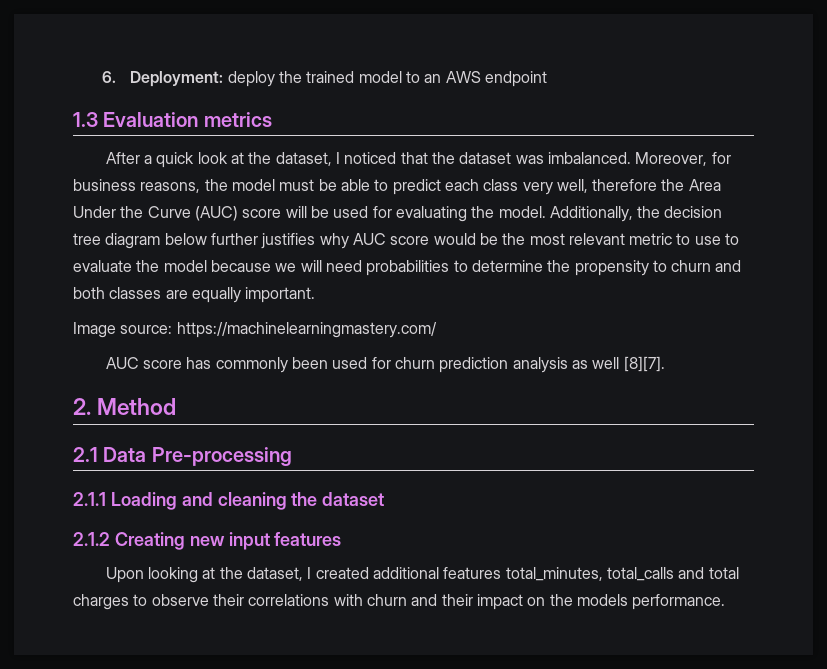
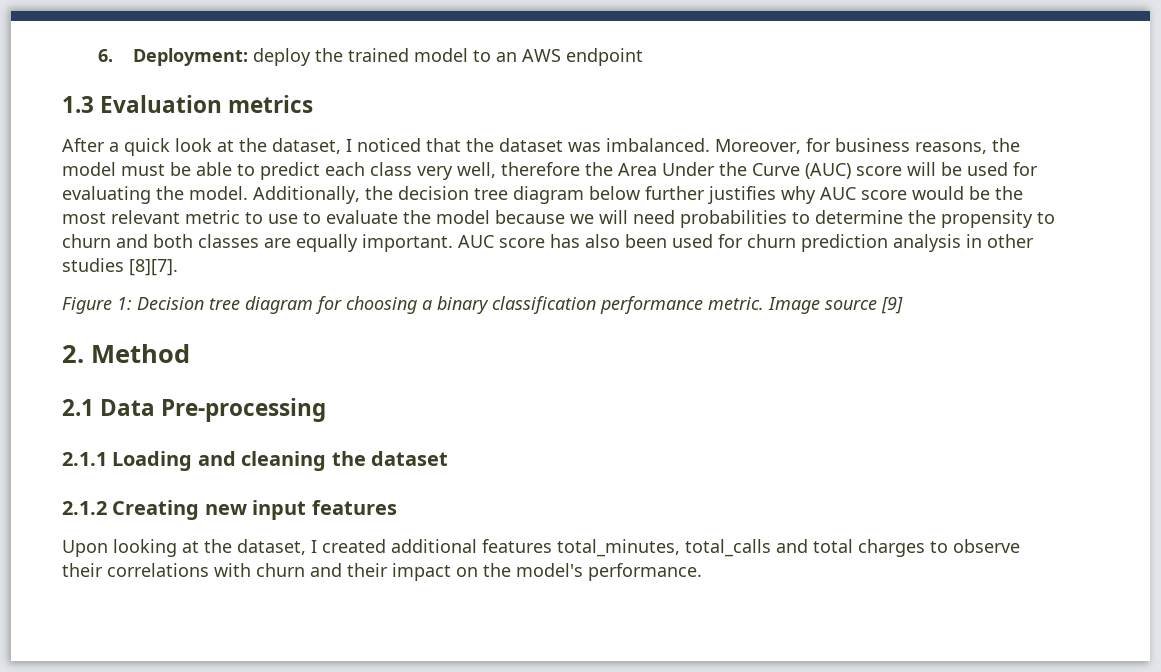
[73,322,437,338] // Image source: https://machinelearningmastery.com/ // -> (453, 243) none
[215,357,288,373] commonly -> [585,234,620,248] also
[571,356,665,372] as well [8][7]. -> [966,234,1034,248] [62,258,178,276] [62,296,903,314] in other studies [8][7]. // Figure 1: Decision tree diagram for choosing a binary classification performance metric. Image source [9]
[576,594,628,606] models -> [516,563,583,577] model's

